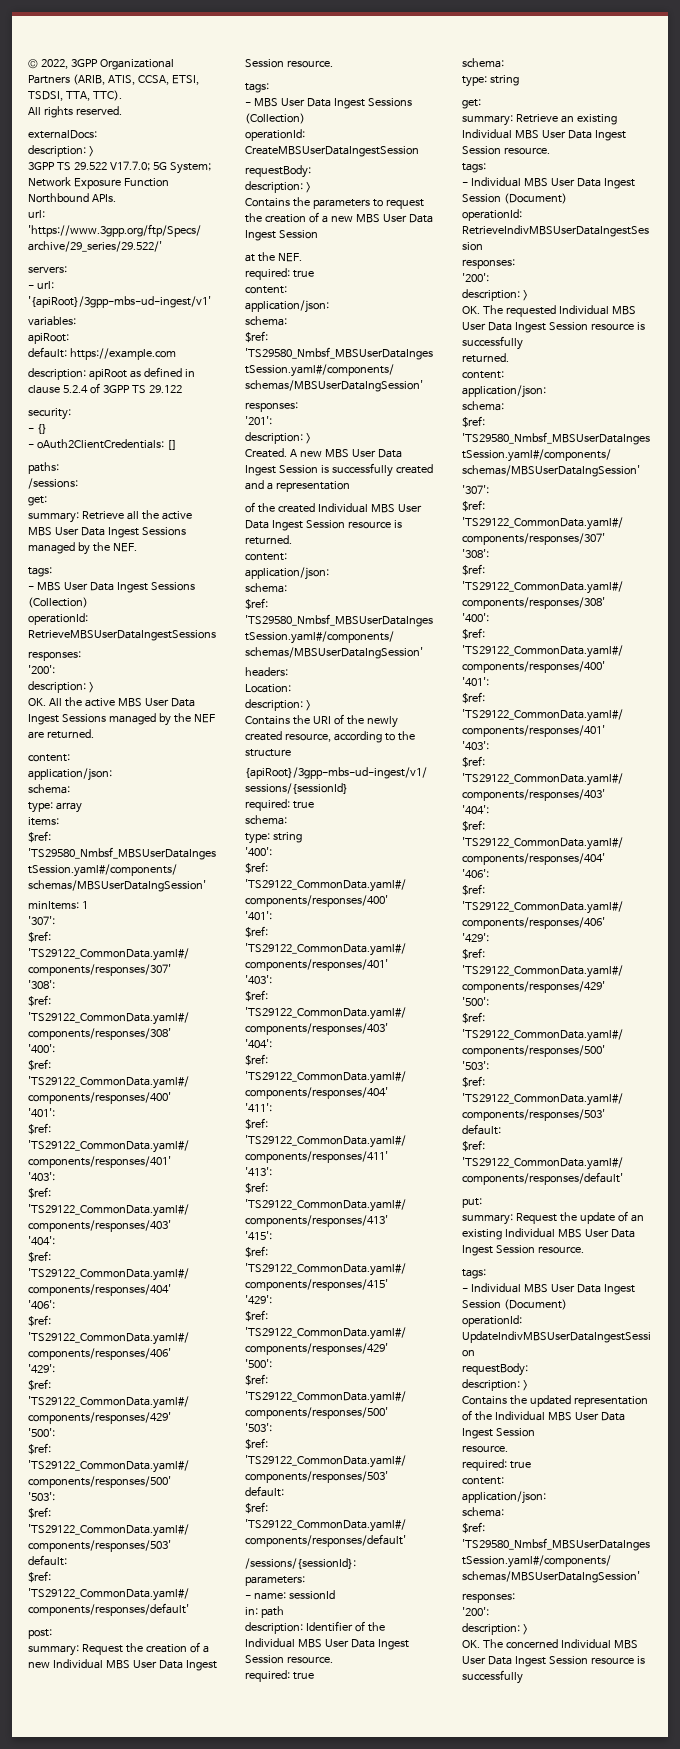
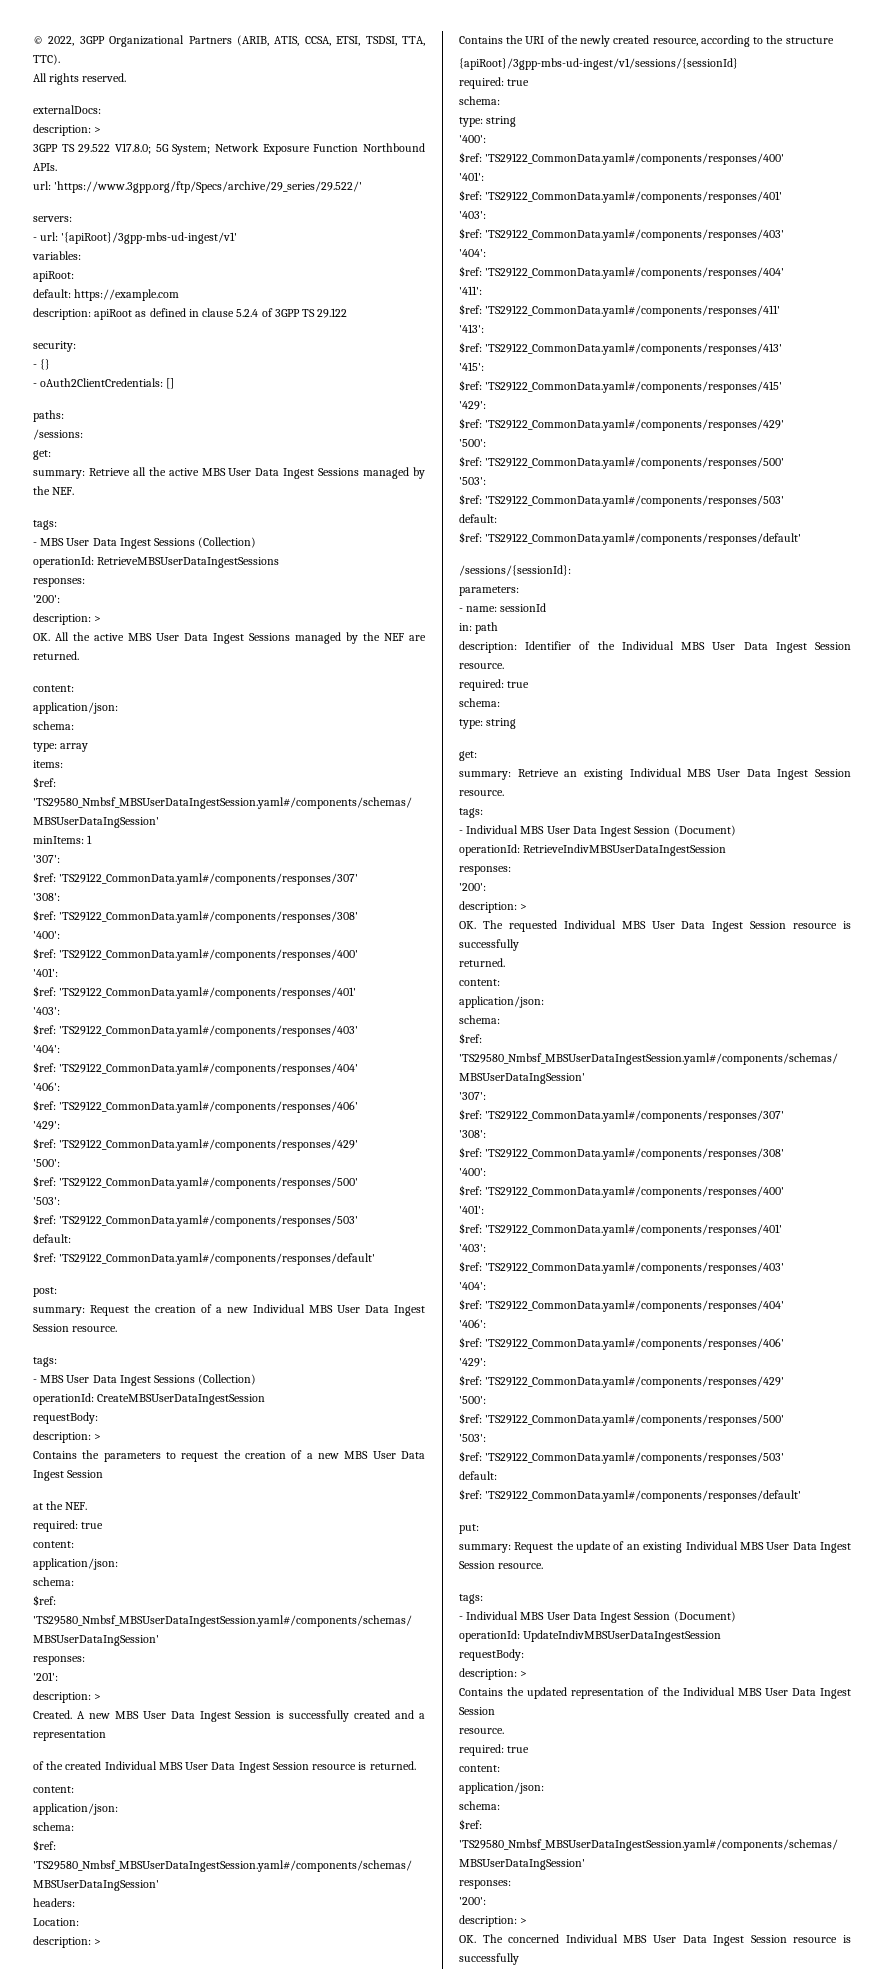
[109,161,150,171] V17.7.0; -> [115,143,151,154] V17.8.0;

